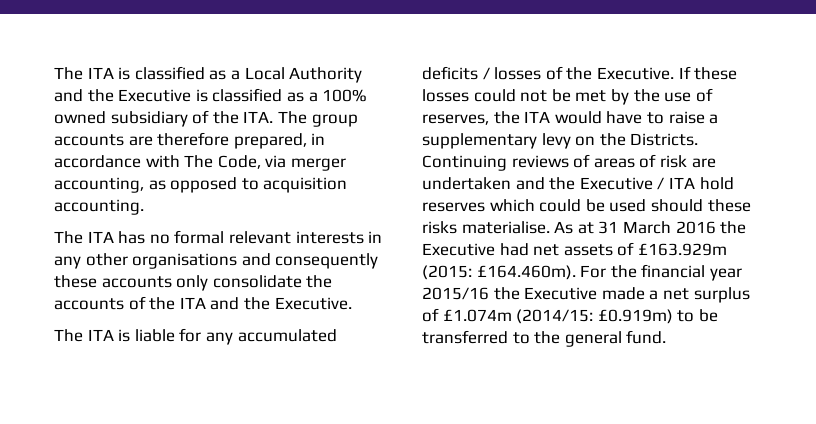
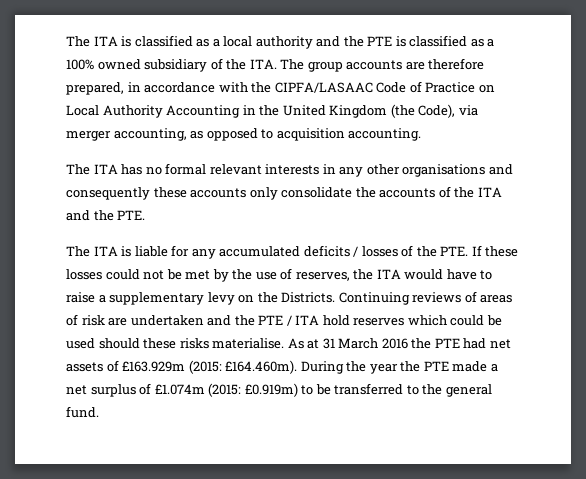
[244,67,363,83] [54,89,192,102] Local Authority and the Executive -> [223,36,393,49] local authority and the PTE
[184,155,261,169] The Code, -> [251,81,495,93] [66,104,456,118] the CIPFA/LASAAC Code of Practice on Local Authority Accounting in the United Kingdom (the Code),
[274,297,352,310] Executive. -> [117,210,146,220] PTE.
[596,67,674,80] Executive. -> [440,246,469,256] PTE.
[579,177,653,190] Executive -> [258,315,284,325] PTE
[422,243,495,256] Executive -> [434,338,460,348] PTE
[580,264,742,281] [422,287,598,300] For the financial year 2015/16 the Executive -> [300,361,449,374] During the year the PTE
[516,309,594,324] (2014/15: -> [208,383,242,397] (2015:

